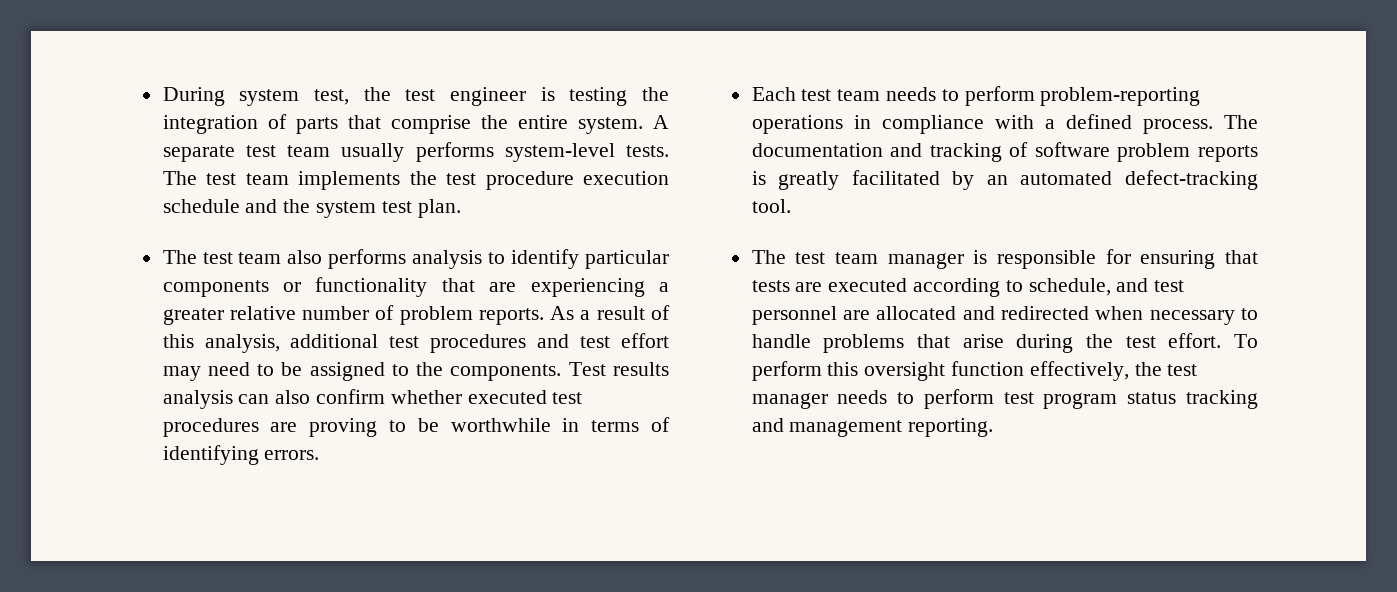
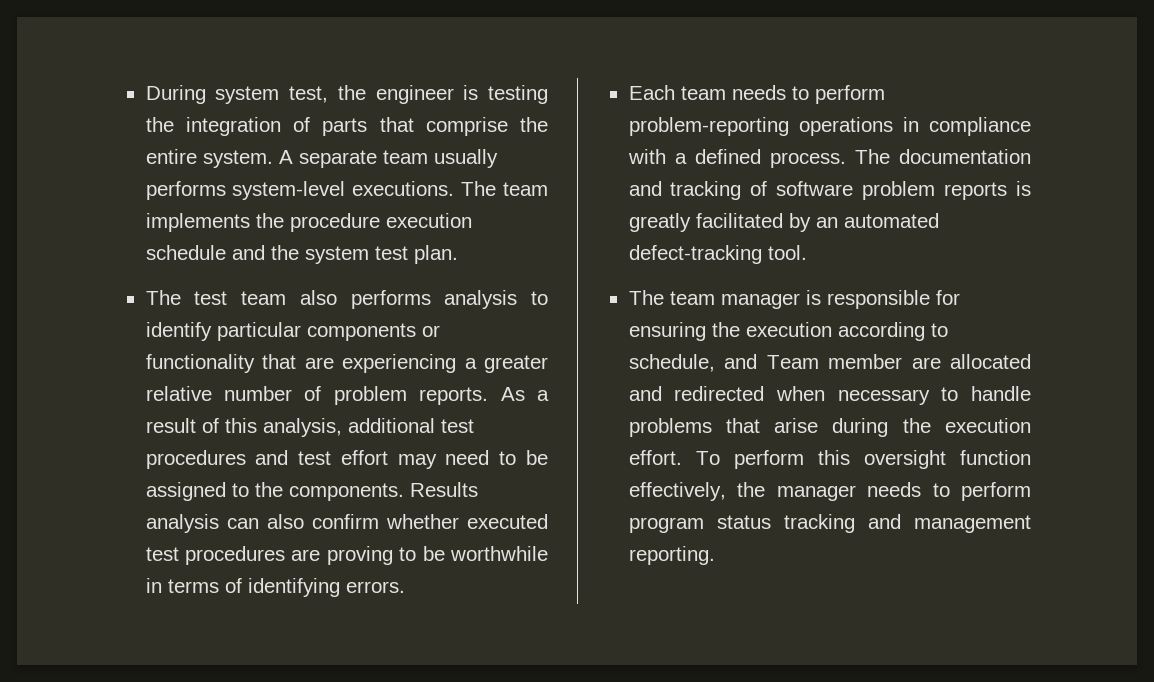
[405,89,436,101] test -> (366, 92) none
[245,145,276,157] test -> (377, 159) none
[626,145,669,157] [162,171,237,185] tests. The test -> [352,181,497,196] executions. The
[446,173,477,185] test -> (284, 220) none
[568,362,670,376] Test results -> [409,482,478,497] Results
[801,89,832,101] test -> (675, 92) none
[795,252,826,264] test -> (664, 297) none
[1225,250,1258,264] [751,278,908,292] that tests are executed -> [711,322,832,337] the execution
[1154,280,1185,292] [751,306,837,325] test personnel -> [766,354,903,369] Team member
[1125,336,1156,348] test -> [945,418,1031,433] execution
[1167,364,1198,376] test -> (766, 489) none
[1003,392,1034,404] test -> (1031, 491) none

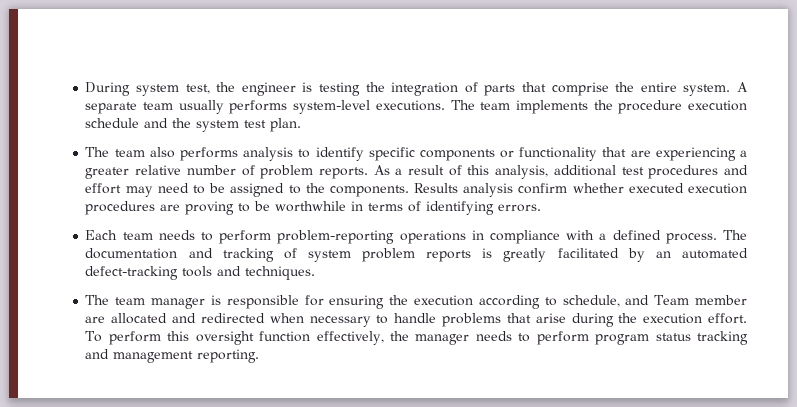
[194,291,228,305] test -> (110, 152) none
[216,322,301,341] particular -> [368,147,415,161] specific
[298,451,332,465] test -> (748, 170) none
[226,514,304,529] can also -> (514, 190) none
[145,547,179,561] test -> [688,183,748,194] execution
[776,181,854,196] software -> [307,250,351,262] system
[767,245,807,260] tool. -> [182,266,316,280] tools and techniques.

